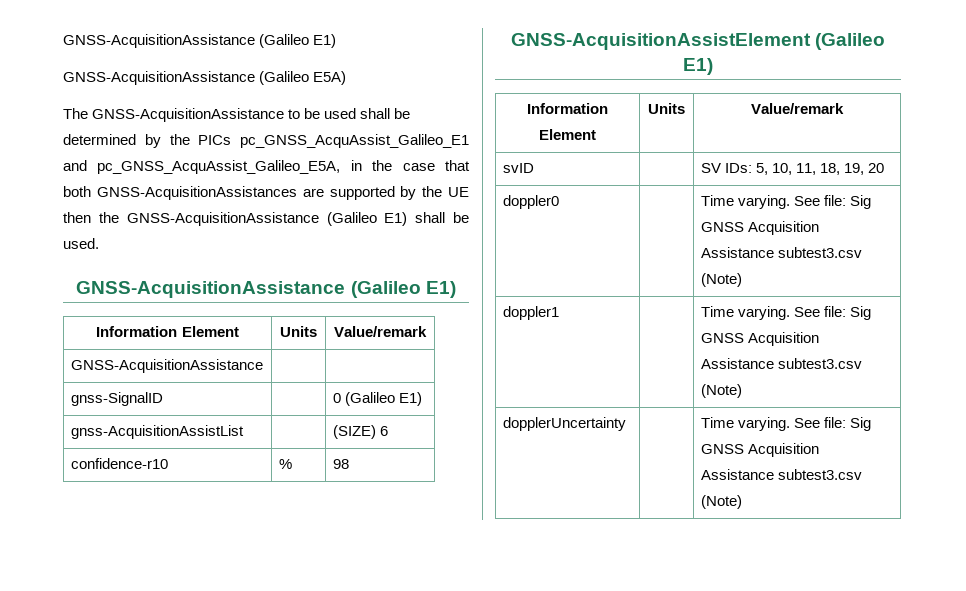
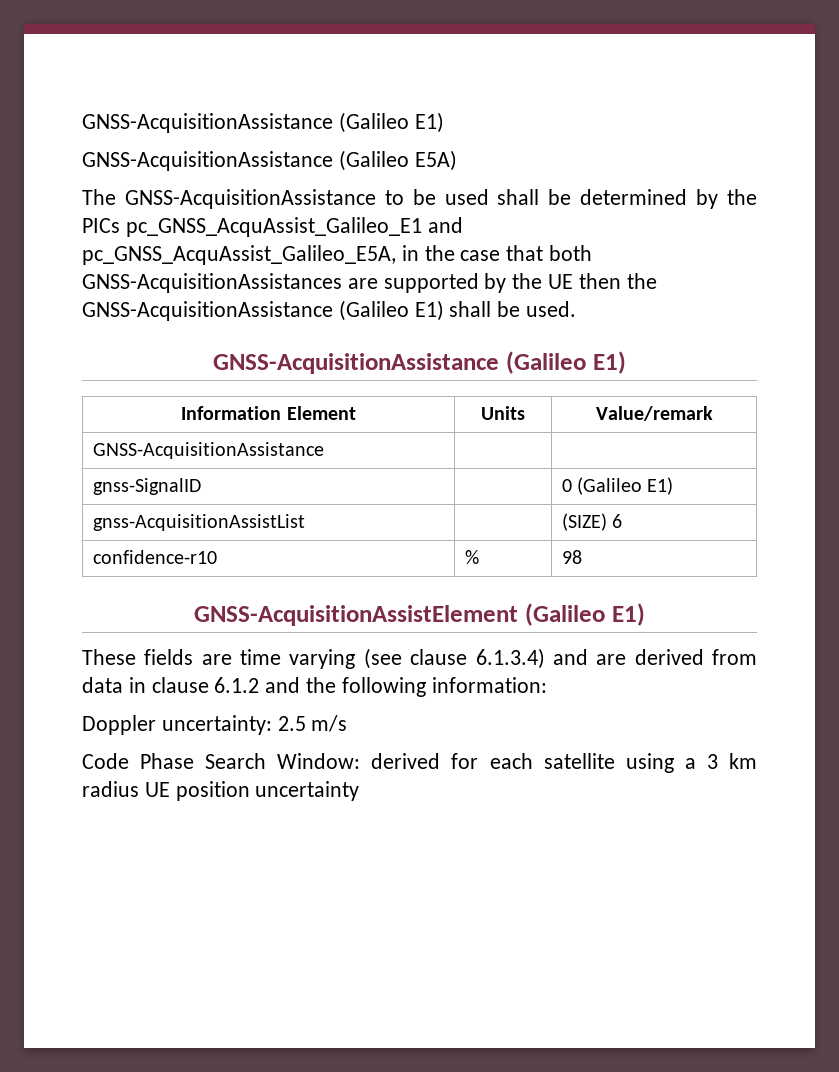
[527,103,608,114] [539,129,596,140] [648,103,685,114] [751,103,844,114] [502,163,534,173] [700,163,885,175] [502,195,559,209] [700,195,872,209] [700,221,820,235] [700,247,863,258] [700,273,742,287] [502,306,559,320] [700,306,872,320] [700,332,820,346] [700,358,863,369] [700,384,742,398] [502,417,626,431] [700,417,872,431] [700,443,820,457] [700,469,863,480] [700,495,742,509] // Information Element | Units | Value/remark // svID | | SV IDs: 5, 10, 11, 18, 19, 20 // doppler0 | | Time varying. See file: Sig GNSS Acquisition Assistance subtest3.csv (Note) // doppler1 | | Time varying. See file: Sig GNSS Acquisition Assistance subtest3.csv (Note) // dopplerUncertainty | | Time varying. See file: Sig GNSS Acquisition Assistance subtest3.csv (Note) -> [82,648,758,669] [82,677,547,697] [82,715,348,735] [82,753,757,773] [82,781,360,801] // These fields are time varying (see clause 6.1.3.4) and are derived from data in clause 6.1.2 and the following information: // Doppler uncertainty: 2.5 m/s // Code Phase Search Window: derived for each satellite using a 3 km radius UE position uncertainty

